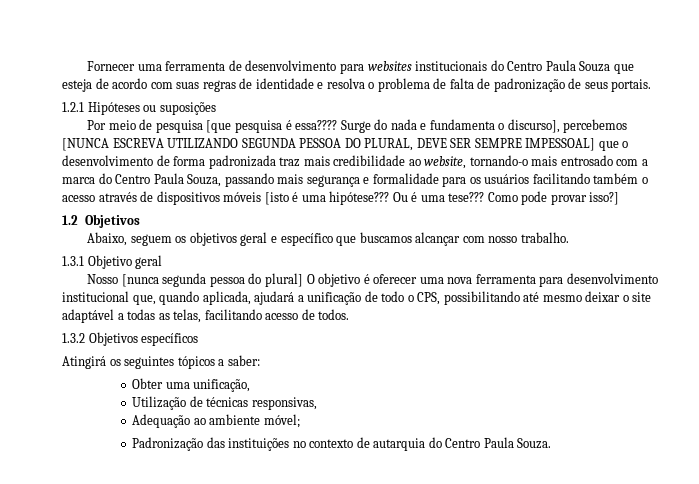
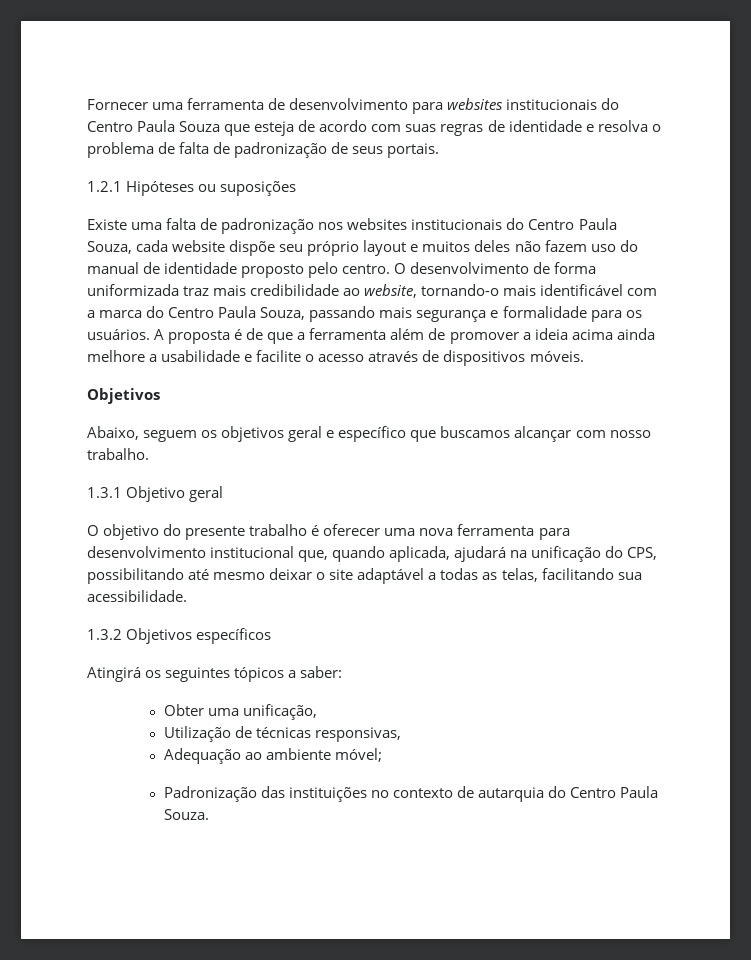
[87,119,628,133] [62,138,629,151] Por meio de pesquisa [que pesquisa é essa???? Surge do nada e fundamenta o discurso], percebemos [NUNCA ESCREVA UTILIZANDO SEGUNDA PESSOA DO PLURAL, DEVE SER SEMPRE IMPESSOAL] que o -> [87,218,617,234] [87,240,638,256] [87,262,407,278] Existe uma falta de padronização nos websites institucionais do Centro Paula Souza, cada website dispõe seu próprio layout e muitos deles não fazem uso do manual de identidade proposto pelo centro. O
[208,155,276,169] padronizada -> [87,284,179,296] uniformizada
[560,155,613,166] entrosado -> [540,284,624,296] identificável
[484,173,639,184] usuários facilitando também -> [87,328,655,344] [87,350,302,362] usuários. A proposta é de que a ferramenta além de promover a ideia acima ainda melhore a usabilidade e facilite
[223,191,620,205] [62,215,78,225] móveis [isto é uma hipótese??? Ou é uma tese??? Como pode provar isso?] // 1.2 -> [529,351,584,362] móveis. //
[87,273,361,287] Nosso [nunca segunda pessoa do plural] O objetivo -> [87,524,308,540] O objetivo do presente trabalho
[297,291,414,305] a unificação de todo o -> [510,546,624,562] na unificação do
[265,309,350,320] acesso de todos. -> [617,572,642,580] [87,590,187,602] sua acessibilidade.

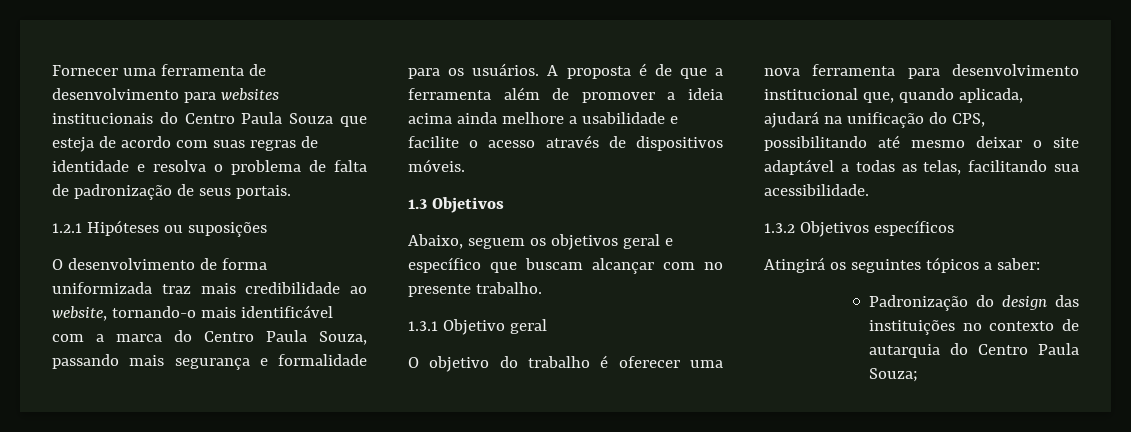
[87,218,617,234] [87,240,638,256] [87,262,391,278] Existe uma falta de padronização nos websites institucionais do Centro Paula Souza, cada website dispõe seu próprio layout e muitos deles não fazem uso do manual de identidade proposto pelo centro. -> (267, 229) none
(584, 356) none -> [408,199,427,209] 1.3
[440,426,511,438] buscamos -> [525,258,583,270] buscam
[609,430,651,438] nosso -> [704,262,723,270] [408,284,471,297] no presente
[185,526,246,540] presente -> (518, 362) none
[163,704,317,720] [163,726,401,742] [163,748,382,764] // Obter uma unificação, // Utilização de técnicas responsivas, // Adequação ao ambiente móvel; -> (1040, 264) none
(257, 794) none -> [976,295,1048,310] do design
[163,809,209,820] Souza. -> [869,368,919,382] Souza;

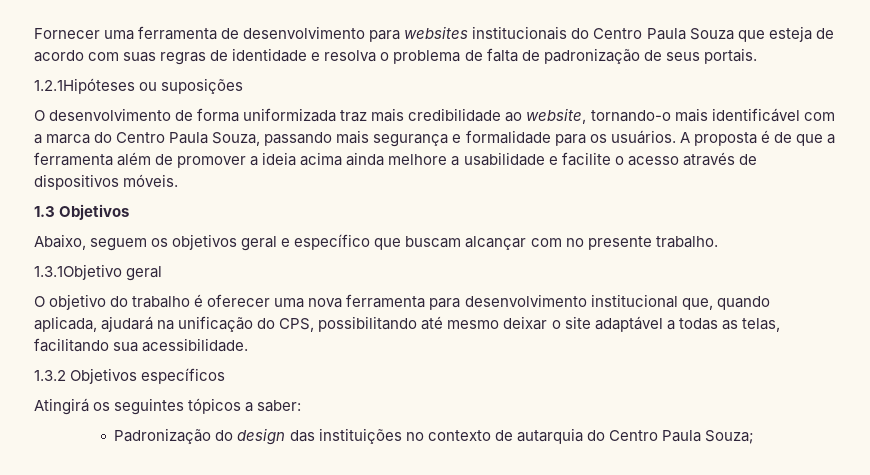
[52,220,159,236] 1.2.1 Hipóteses -> [34,78,135,94] 1.2.1Hipóteses
[408,319,505,335] 1.3.1 Objetivo -> [34,264,122,280] 1.3.1Objetivo

